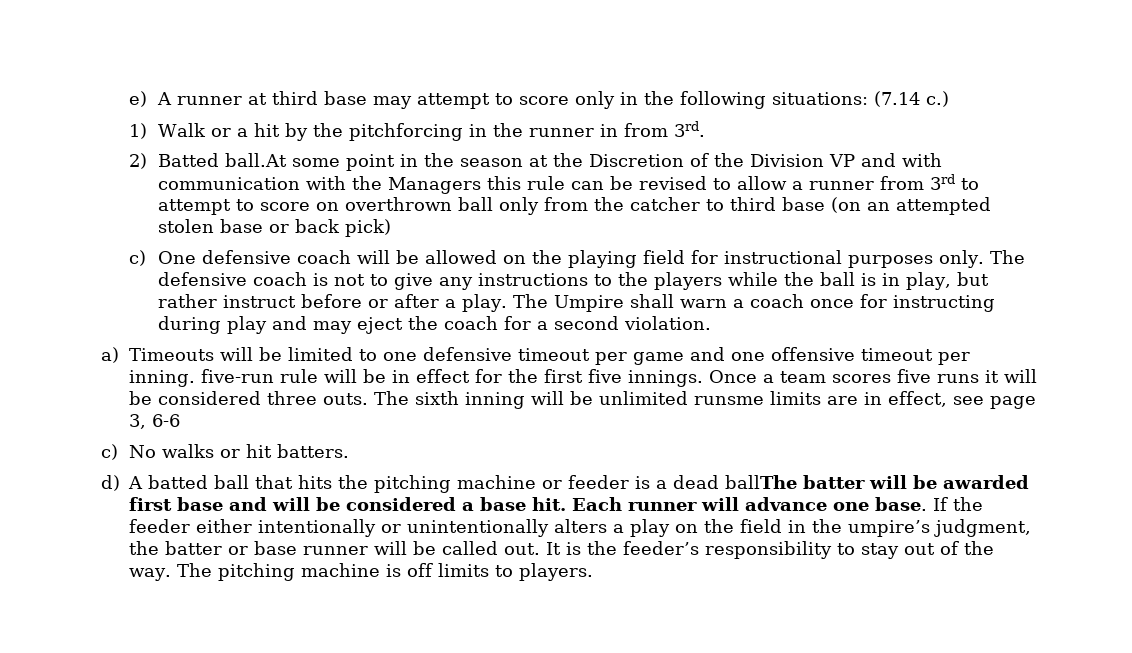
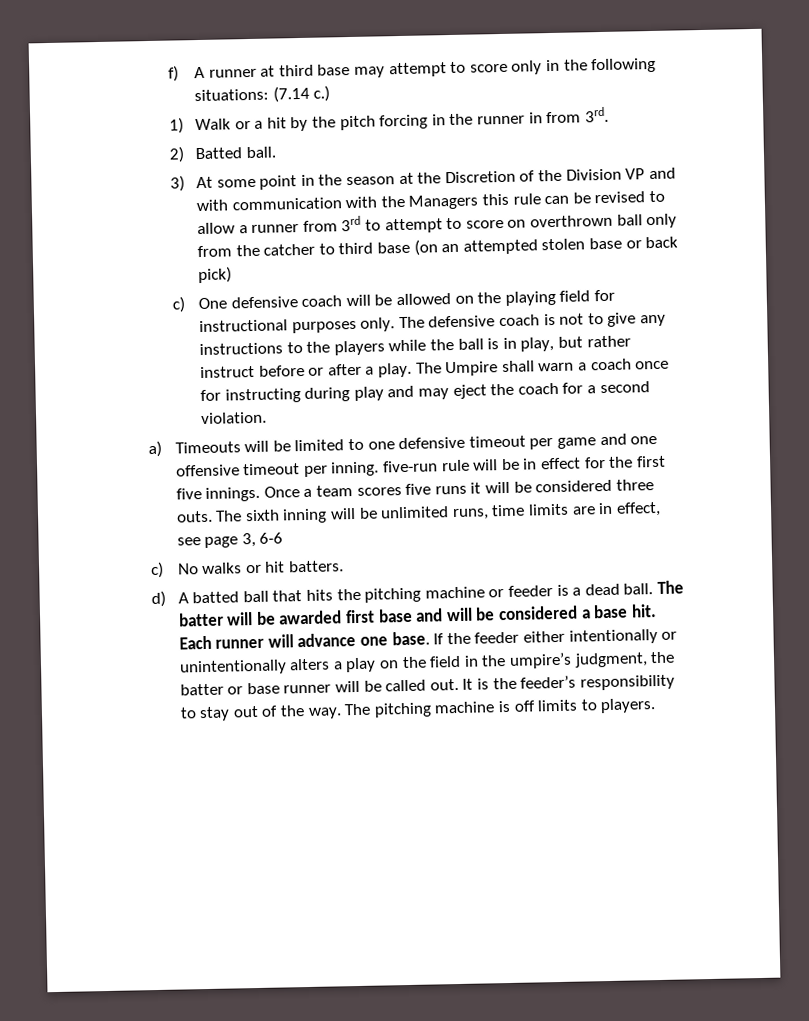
[129,91,148,107] e) -> [167,65,179,82] f)
[349,123,464,141] pitchforcing -> [339,114,429,131] pitch forcing
[225,153,288,167] ball.At -> [245,146,276,159] [169,175,214,192] ball. // 3) At
[694,396,765,405] runsme -> [451,504,526,521] runs, time
[725,475,798,489] ballThe -> [623,580,684,595] ball. The

